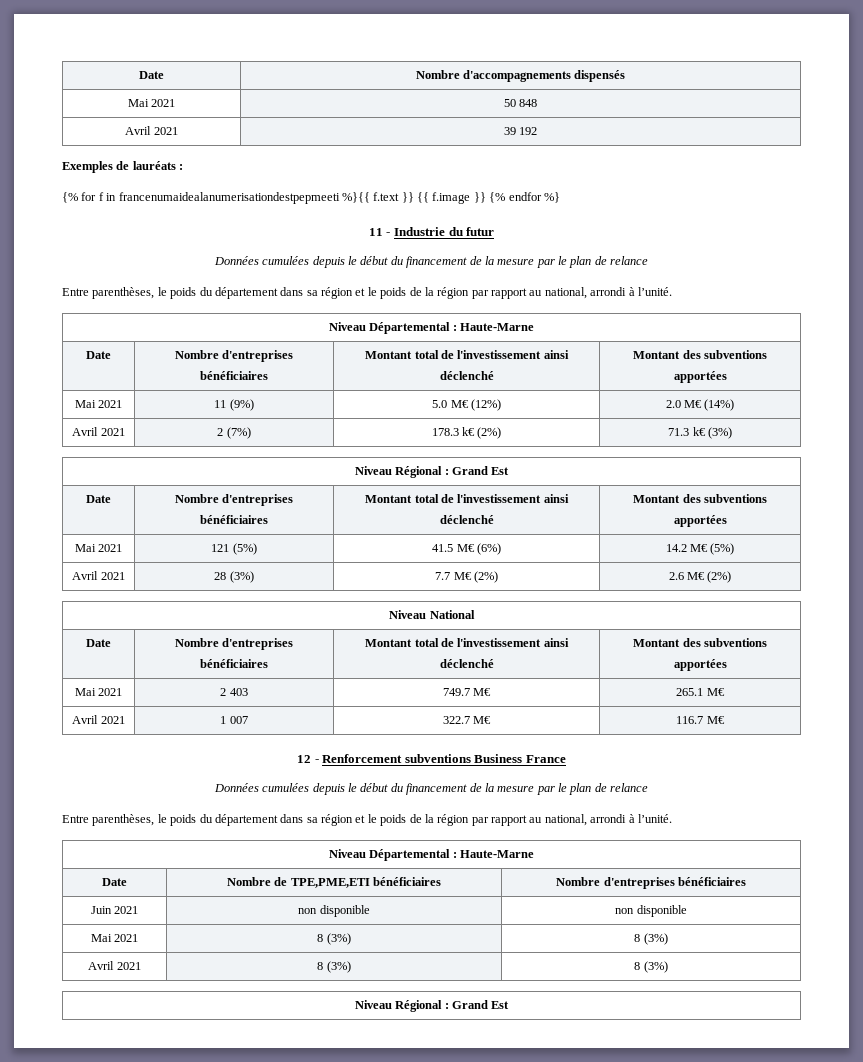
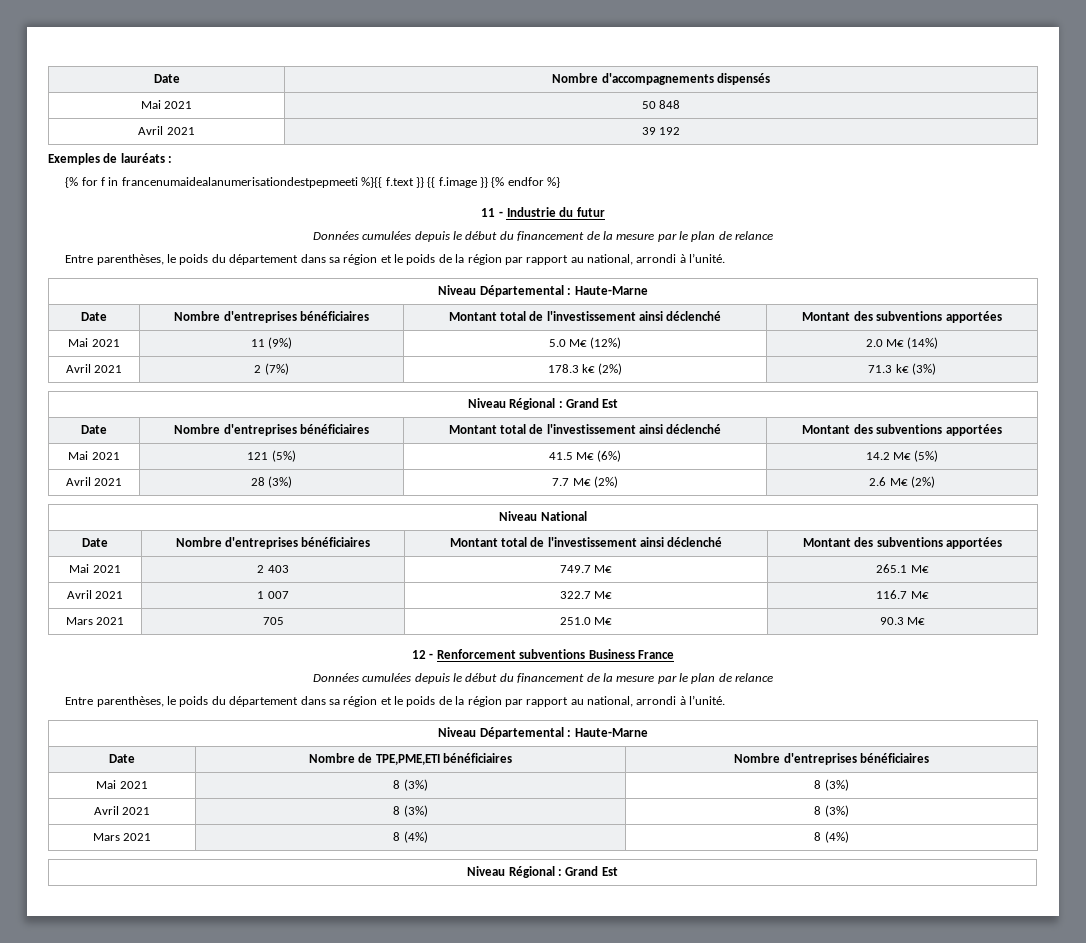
(725, 720) none -> [65,617,125,625] [262,617,284,625] [559,617,613,625] [879,617,926,625] // Mars 2021 | 705 | 251.0 M€ | 90.3 M€
[90,906,139,914] [298,905,370,917] [615,905,687,917] // Juin 2021 | non disponible | non disponible -> (929, 758) none
(668, 967) none -> [92,833,152,841] [393,831,428,843] [814,831,849,843] // Mars 2021 | 8 (4%) | 8 (4%)

